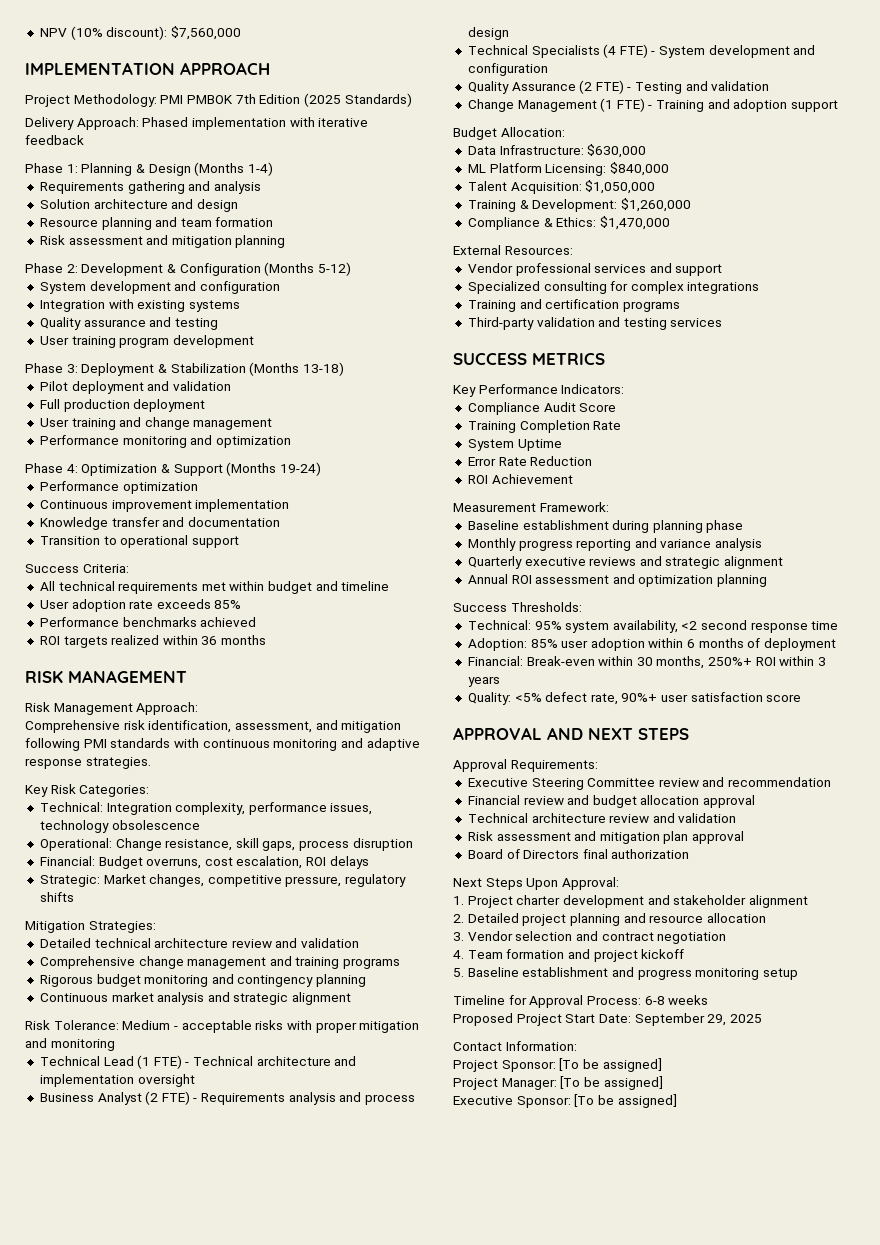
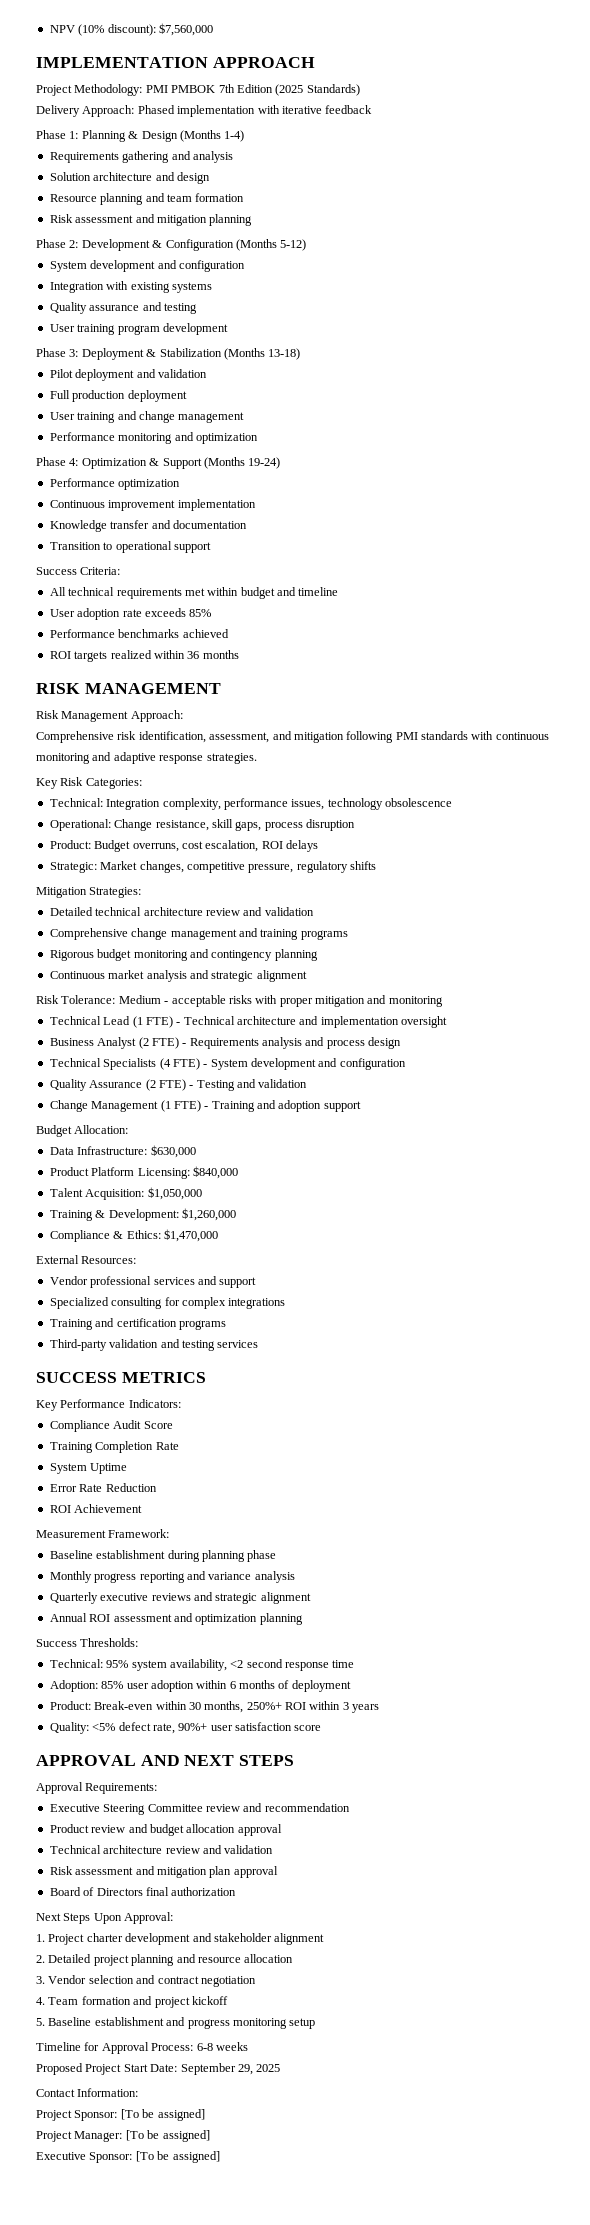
[39,856,95,866] Financial: -> [49,840,91,849] Product:
[467,164,486,173] ML -> [49,1167,89,1176] Product
[467,656,523,666] Financial: -> [49,1701,91,1710] Product:
[467,795,520,805] Financial -> [49,1824,89,1833] Product

